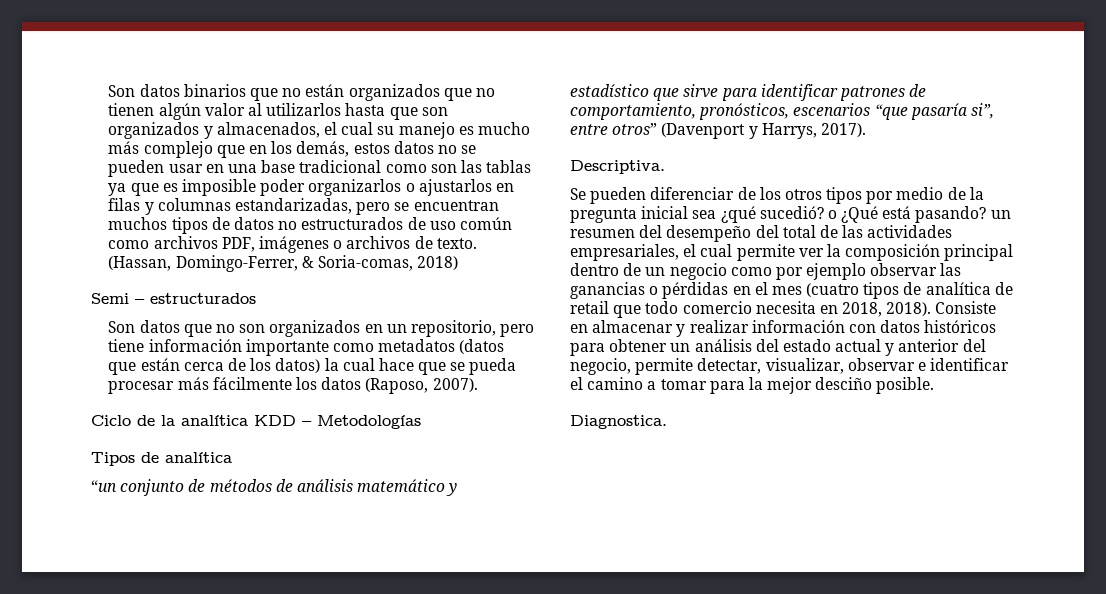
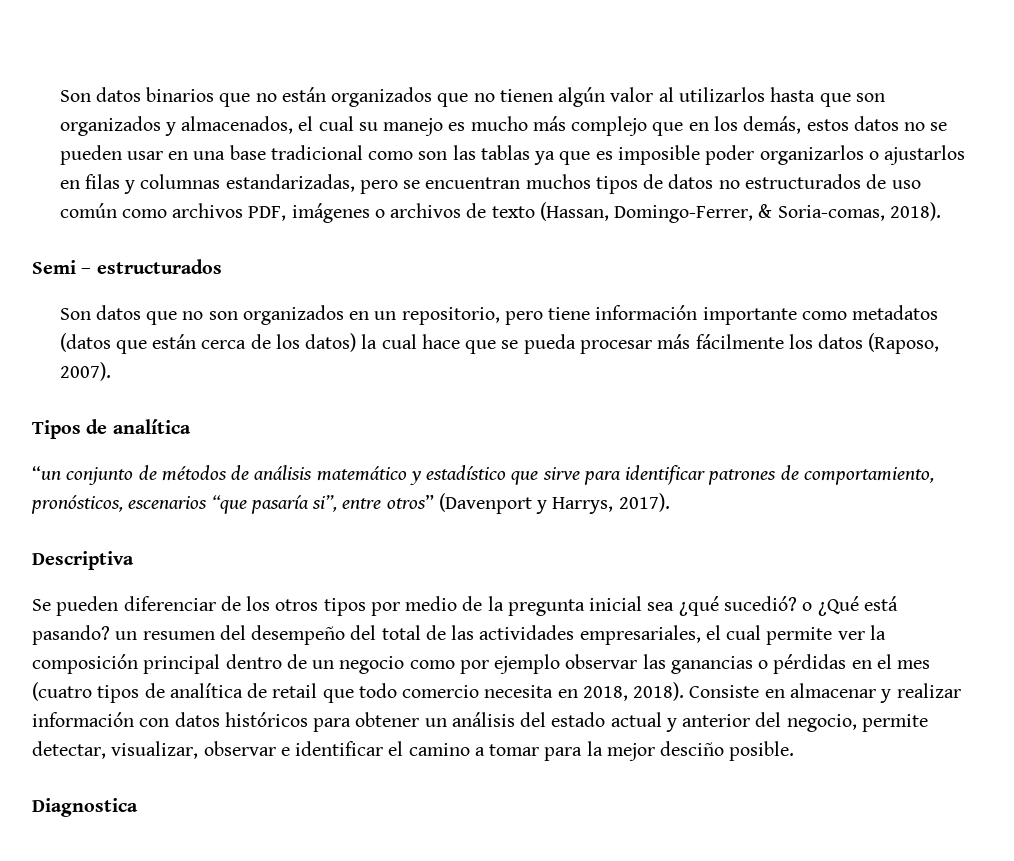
[436,238,477,249] texto. -> [491,206,535,218] texto
[417,256,459,270] 2018) -> [889,202,941,221] 2018).
[91,415,421,429] // Ciclo de la analítica KDD – Metodologías -> (111, 371) none
[570,160,665,174] Descriptiva. -> [32,551,134,570] Descriptiva
[570,415,667,429] Diagnostica. -> [32,798,138,817] Diagnostica

